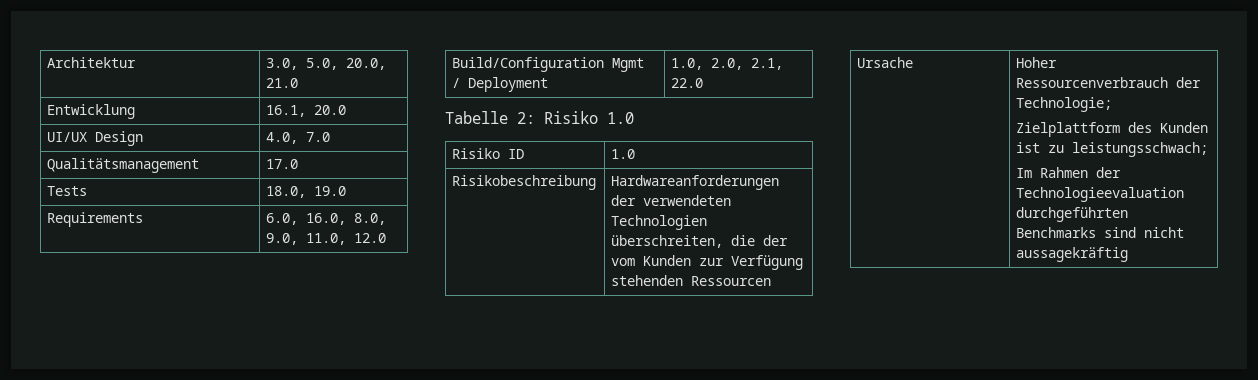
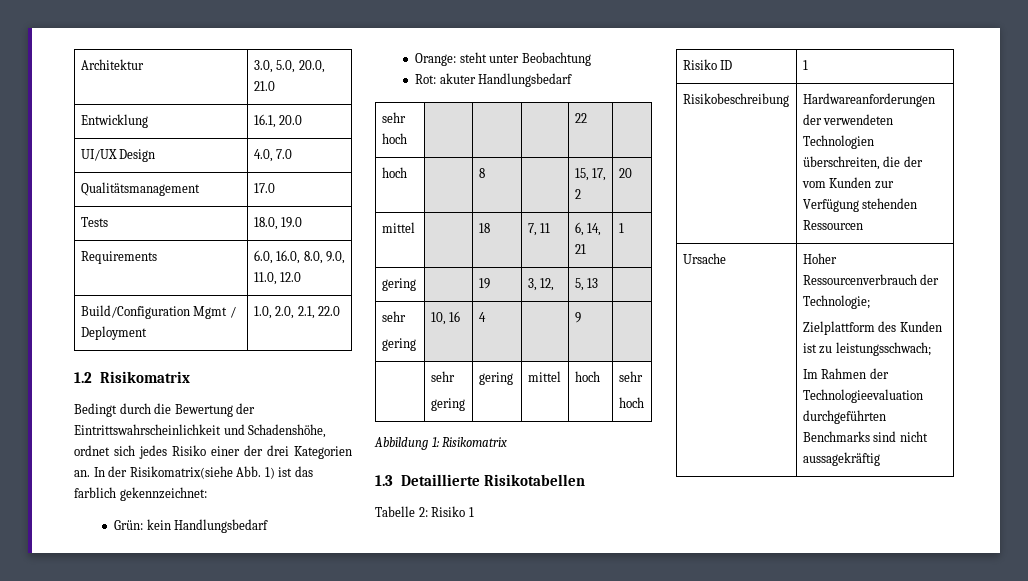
(704, 83) none -> [74,371,190,383] [74,403,256,417] [74,424,327,438] [74,445,352,459] [74,466,313,479] [74,487,207,501] [114,519,269,533] [415,52,591,66] [415,73,573,87] [381,112,406,123] [381,133,407,144] [574,113,587,123] [381,167,407,178] [478,168,485,178] [574,168,607,181] [574,189,581,199] [618,168,632,178] [381,222,415,233] [478,223,490,233] [527,223,551,236] [574,222,602,236] [574,244,586,254] [618,223,624,233] [381,278,416,291] [478,278,490,289] [527,278,555,291] [574,278,599,291] [381,311,406,322] [381,338,416,351] [430,311,461,325] [478,312,486,322] [574,312,581,323] [430,371,455,382] [430,398,465,411] [478,372,513,385] [527,371,561,382] [574,371,600,382] [618,371,643,382] [618,397,644,408] [374,437,508,450] [375,474,585,486] // 1.2 Risikomatrix // Bedingt durch die Bewertung der Eintrittswahrscheinlichkeit und Schadenshöhe, ordnet sich jedes Risiko einer der drei Kategorien an. In der Risikomatrix(siehe Abb. 1) ist das farblich gekennzeichnet: // Grün: kein Handlungsbedarf // Orange: steht unter Beobachtung // Rot: akuter Handlungsbedarf // sehr hoch | | | | 22 | // hoch | | 8 | | 15, 17, 2 | 20 // mittel | | 18 | 7, 11 | 6, 14, 21 | 1 // gering | | 19 | 3, 12, | 5, 13 | // sehr // gering | 10, 16 | 4 | | 9 | // | sehr // gering | gering | mittel | hoch | sehr // hoch // Abbildung 1: Risikomatrix // 1.3 Detaillierte Risikotabellen
[607,112,634,124] 1.0 -> [468,507,474,517] 1
[611,149,636,159] 1.0 -> [802,60,808,70] 1

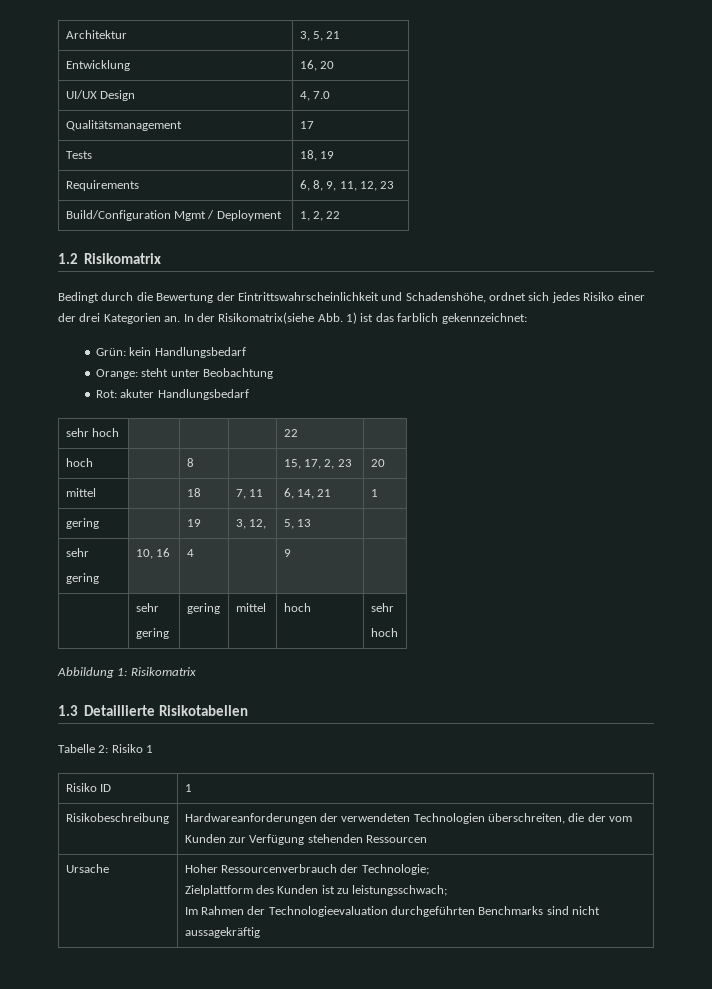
[253,60,325,73] [253,81,275,91] 3.0, 5.0, 20.0, 21.0 -> [299,31,341,41] 3, 5, 21
[253,114,303,128] 16.1, 20.0 -> [299,60,334,71] 16, 20
[253,149,273,162] 4.0, -> [299,91,310,101] 4,
[253,183,275,193] 17.0 -> [299,121,314,129] 17
[253,217,303,230] 18.0, 19.0 -> [299,150,334,161] 18, 19
[253,250,346,264] [253,272,302,285] 6.0, 16.0, 8.0, 9.0, 11.0, 12.0 -> [299,180,395,191] 6, 8, 9, 11, 12, 23
[253,306,341,319] 1.0, 2.0, 2.1, 22.0 -> [299,211,341,221] 1, 2, 22
[574,189,581,199] 2 -> [324,459,352,469] 2, 23

